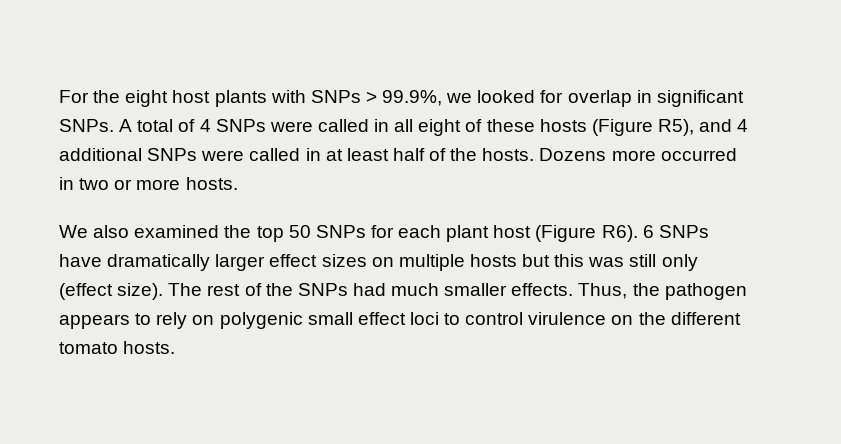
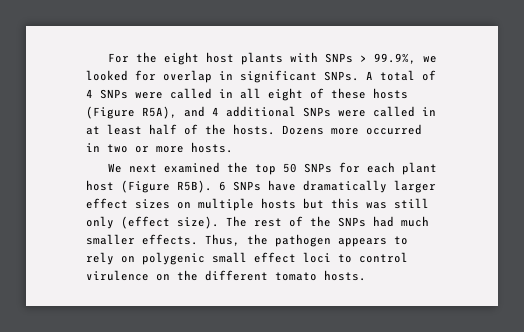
[657,119,694,136] R5), -> [142,106,177,119] R5A),
[93,225,130,238] also -> [128,164,157,173] next
[601,225,638,242] R6). -> [177,180,212,193] R5B).

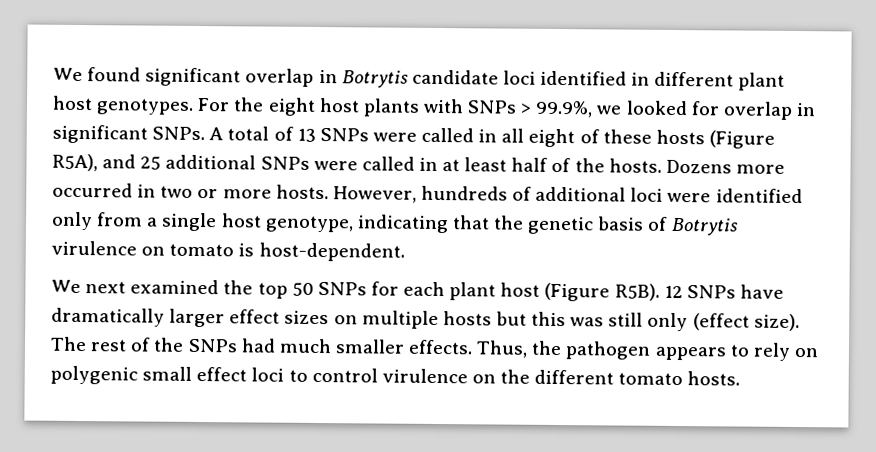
(107, 58) none -> [53,67,786,91] [52,95,195,115] We found significant overlap in Botrytis candidate loci identified in different plant host genotypes.
[86,89,93,98] 4 -> [296,128,316,142] 13
[212,107,219,116] 4 -> [140,156,162,170] 25
(233, 147) none -> [332,185,803,204] [51,211,739,236] [51,240,405,262] However, hundreds of additional loci were identified only from a single host genotype, indicating that the genetic basis of Botrytis virulence on tomato is host-dependent.
[219,181,226,191] 6 -> [663,285,683,299] 12

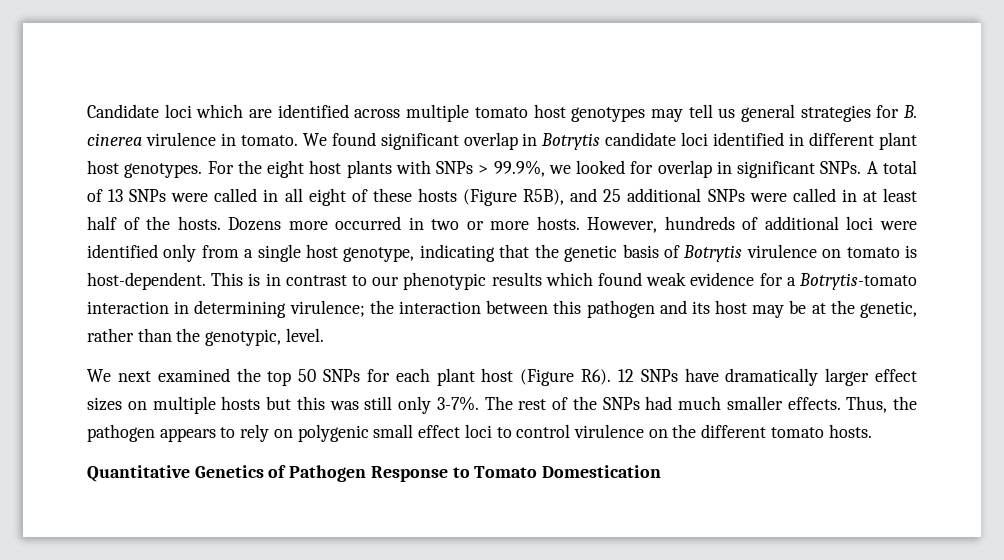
(53, 74) none -> [87,104,917,122] [87,132,298,146] Candidate loci which are identified across multiple tomato host genotypes may tell us general strategies for B. cinerea virulence in tomato.
[52,153,98,172] R5A), -> [523,189,565,205] R5B),
(405, 252) none -> [211,272,918,290] [87,300,917,318] [87,328,324,346] This is in contrast to our phenotypic results which found weak evidence for a Botrytis-tomato interaction in determining virulence; the interaction between this pathogen and its host may be at the genetic, rather than the genotypic, level.
[614,283,660,301] R5B). -> [581,369,611,385] R6).
[692,313,800,332] (effect size). -> [436,396,479,411] 3-7%.
(741, 378) none -> [87,465,662,482] // Quantitative Genetics of Pathogen Response to Tomato Domestication

